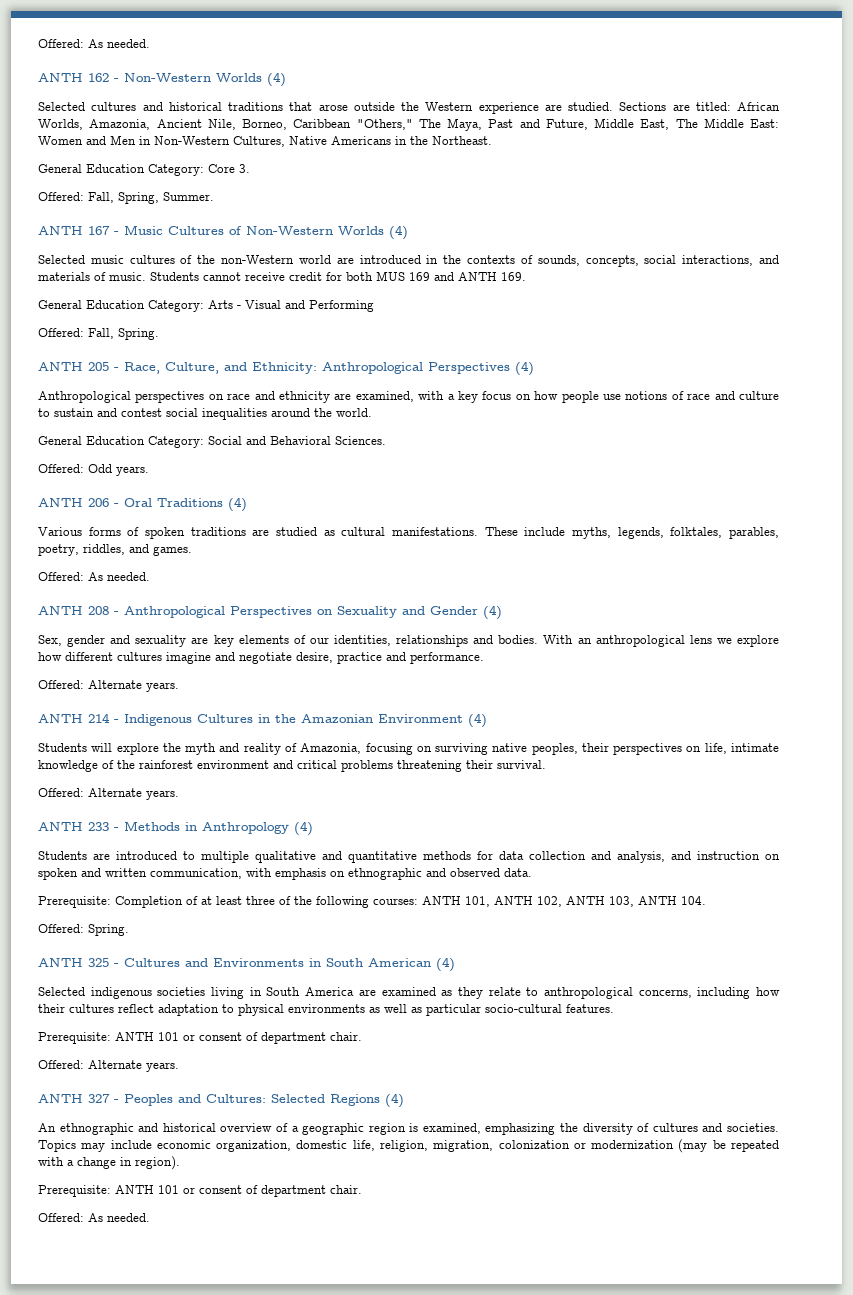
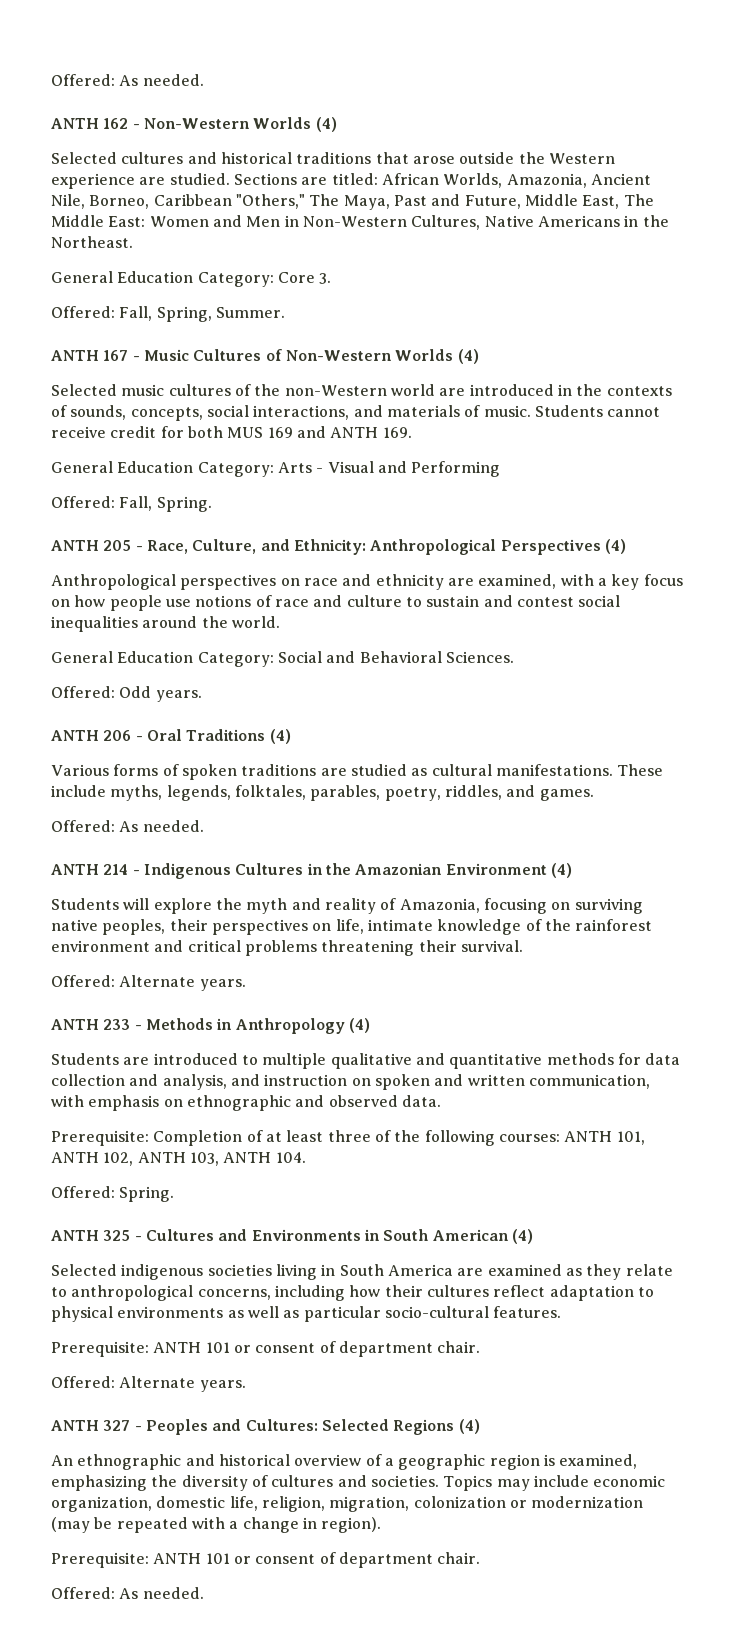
[38,605,502,620] [38,635,779,647] [38,652,484,664] [38,680,179,692] // ANTH 208 - Anthropological Perspectives on Sexuality and Gender (4) // Sex, gender and sexuality are key elements of our identities, relationships and bodies. With an anthropological lens we explore how different cultures imagine and negotiate desire, practice and performance. // Offered: Alternate years. -> (204, 826) none

